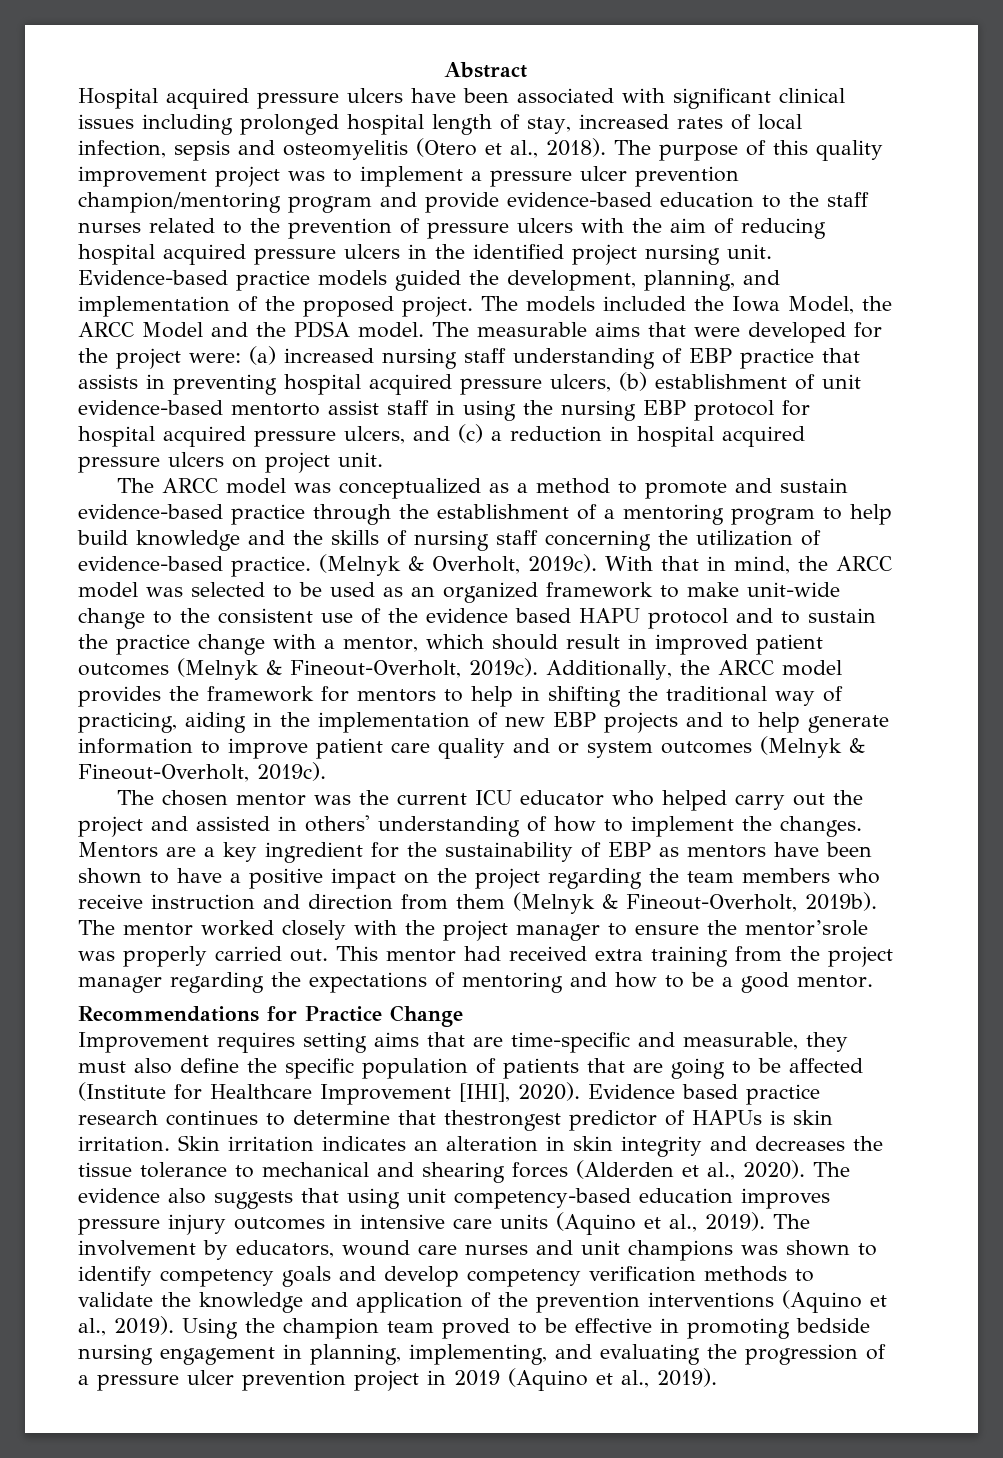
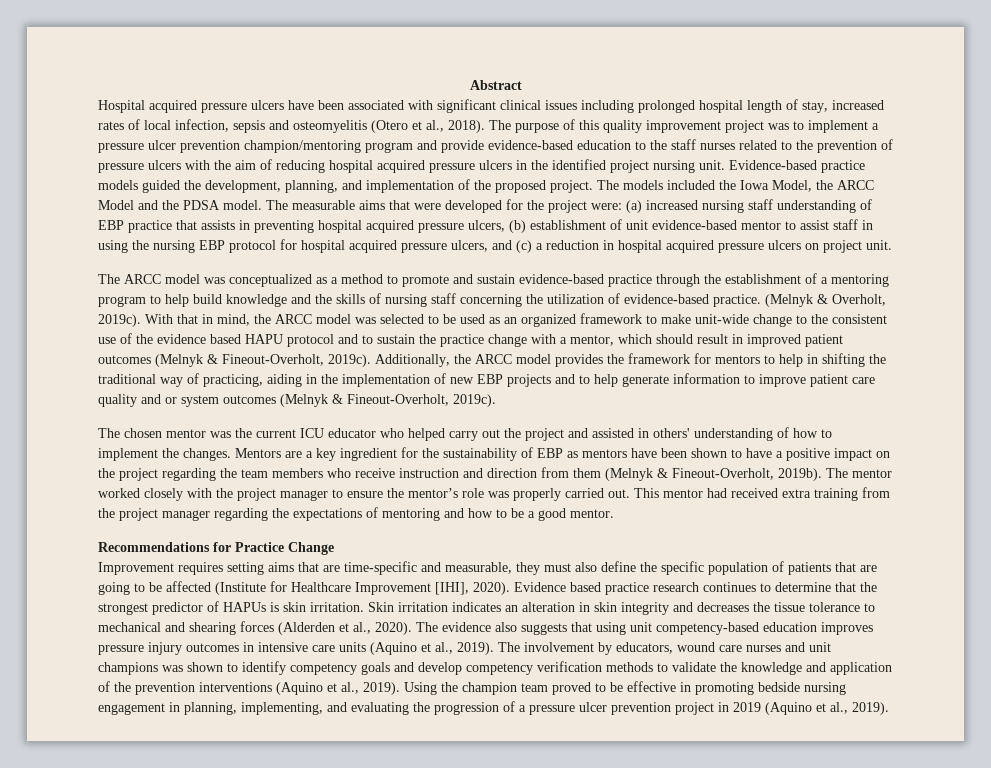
[231,403,320,416] mentorto -> [741,221,796,230] mentor to
[745,920,868,936] mentor’srole -> [408,488,484,498] mentor’s role
[444,1110,561,1131] thestrongest -> [860,582,877,592] [98,603,148,615] the strongest

